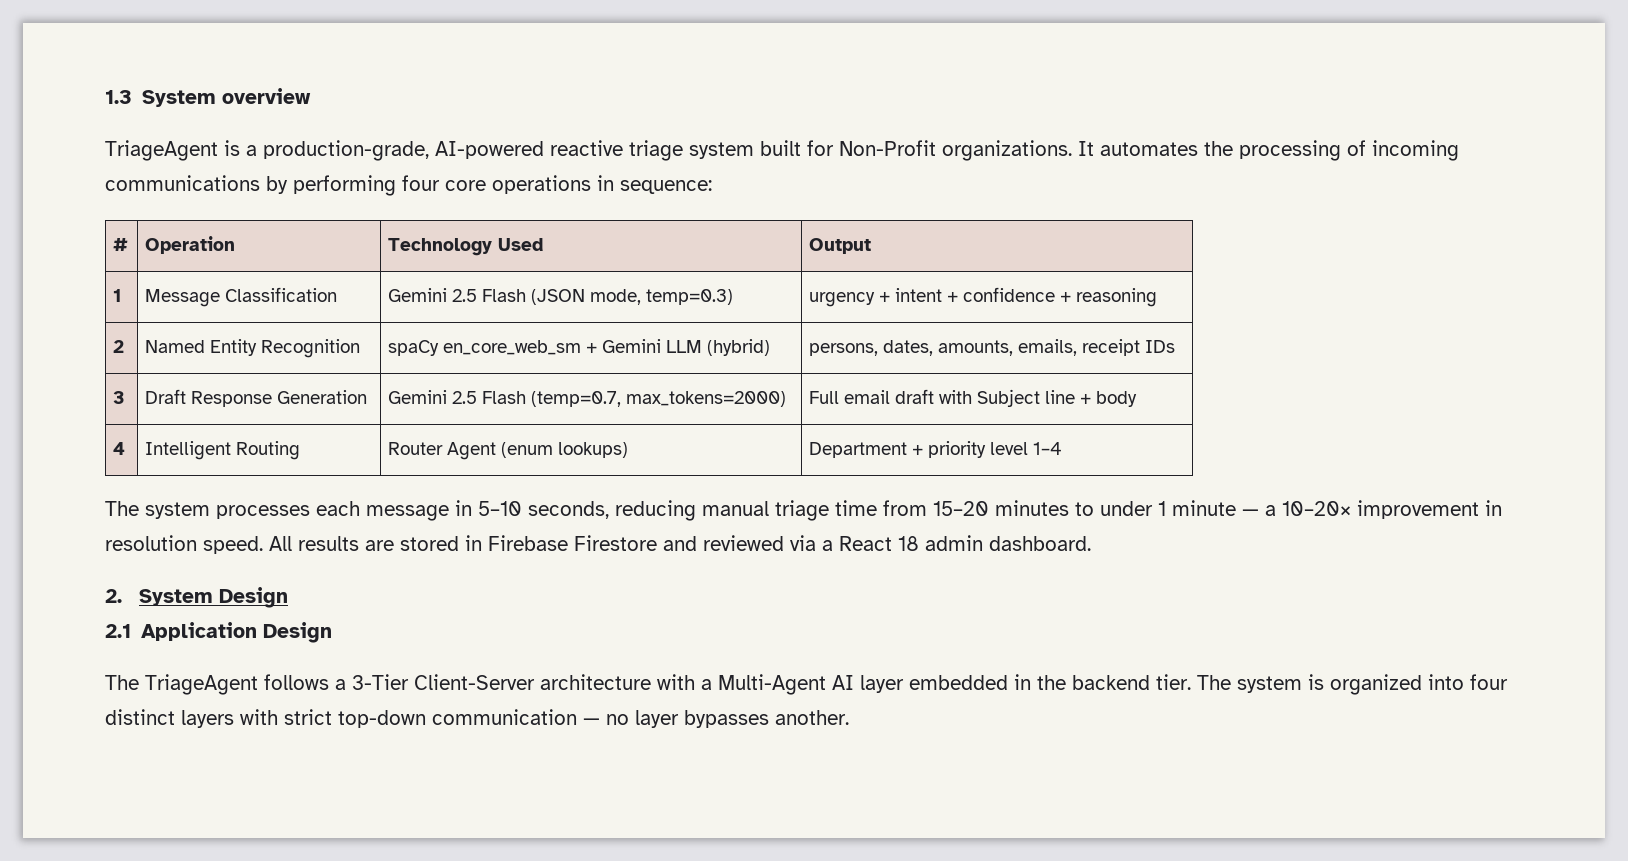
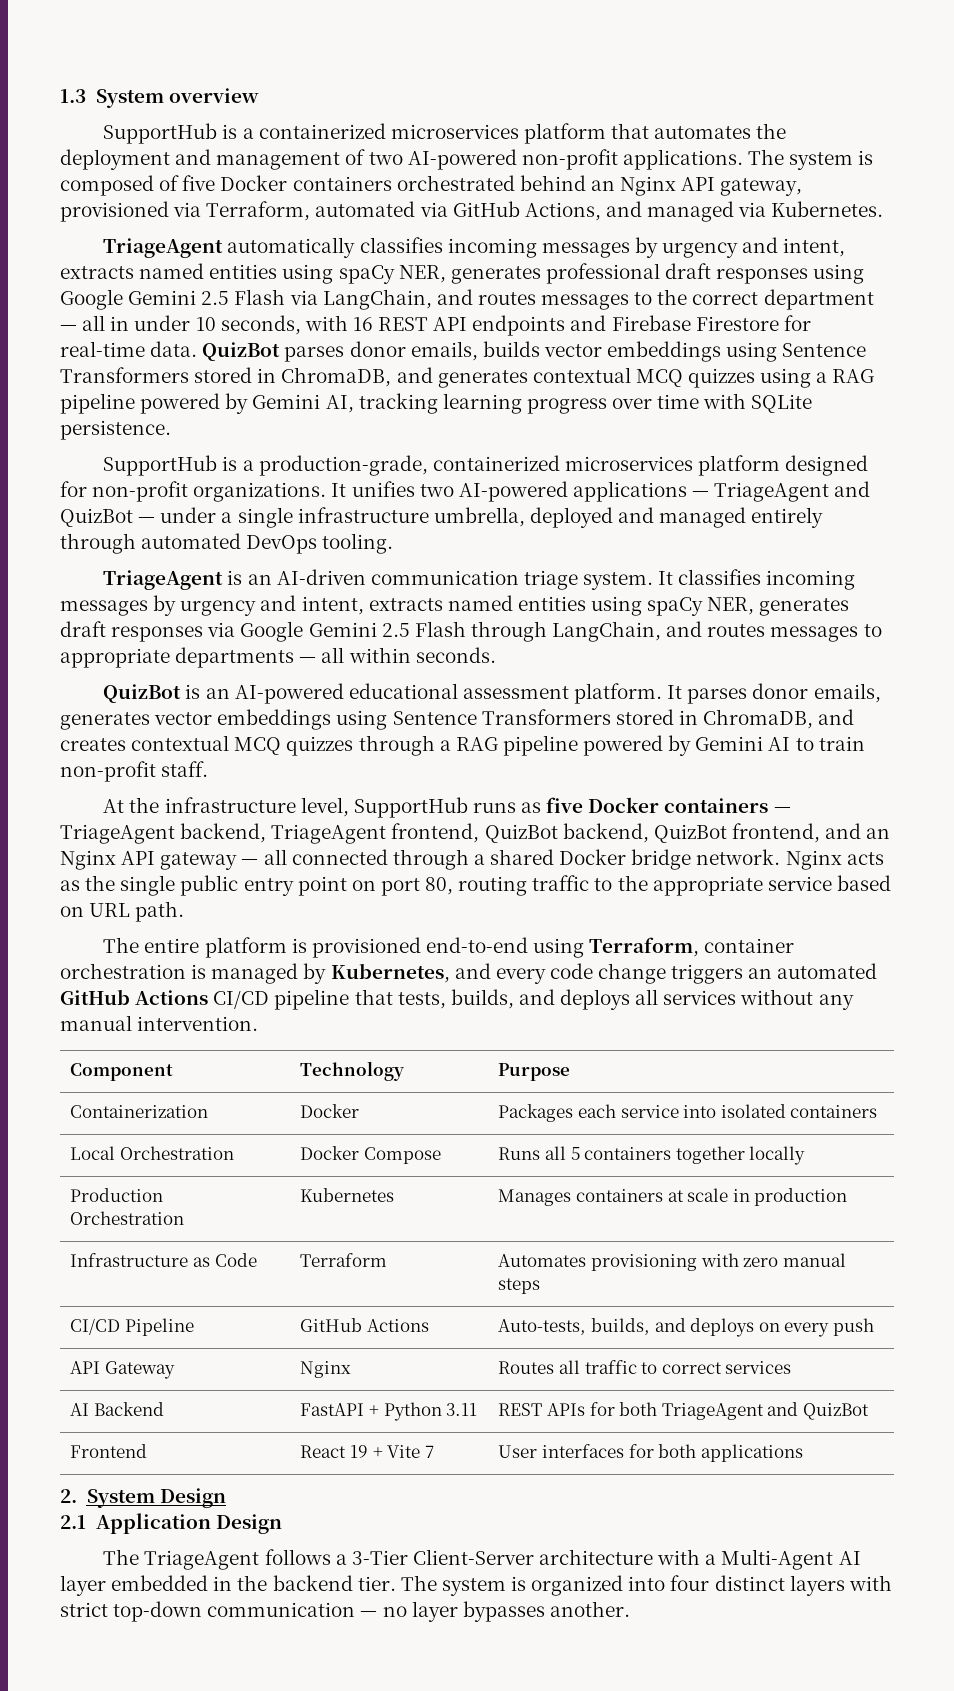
[105,140,1459,161] [105,175,712,196] [113,238,129,251] [145,236,236,254] [388,238,544,256] [809,238,872,254] [113,289,123,302] [145,287,338,307] [388,288,734,305] [809,287,1158,307] [113,340,125,353] [145,339,361,358] [388,339,771,356] [809,339,1176,356] [113,391,126,404] [145,389,368,407] [388,390,787,407] [809,389,1138,407] [113,442,126,455] [145,441,301,460] [388,442,629,460] [809,441,1063,458] [105,500,1502,521] [105,535,1091,554] TriageAgent is a production-grade, AI-powered reactive triage system built for Non-Profit organizations. It automates the processing of incoming communications by performing four core operations in sequence: // # | Operation | Technology Used | Output // 1 | Message Classification | Gemini 2.5 Flash (JSON mode, temp=0.3) | urgency + intent + confidence + reasoning // 2 | Named Entity Recognition | spaCy en_core_web_sm + Gemini LLM (hybrid) | persons, dates, amounts, emails, receipt IDs // 3 | Draft Response Generation | Gemini 2.5 Flash (temp=0.7, max_tokens=2000) | Full email draft with Subject line + body // 4 | Intelligent Routing | Router Agent (enum lookups) | Department + priority level 1–4 // The system processes each message in 5–10 seconds, reducing manual triage time from 15–20 minutes to under 1 minute — a 10–20× improvement in resolution speed. All results are stored in Firebase Firestore and reviewed via a React 18 admin dashboard. -> [103,123,787,144] [60,149,874,170] [60,175,803,196] [60,201,884,222] [103,237,846,258] [60,263,865,284] [60,289,874,310] [60,315,811,336] [60,341,867,362] [60,367,875,388] [60,393,813,414] [60,420,171,440] [103,455,869,476] [60,481,871,502] [60,507,824,528] [60,533,394,554] [103,569,856,590] [60,595,850,616] [60,621,882,642] [60,647,496,668] [103,683,881,704] [60,709,855,730] [60,735,865,756] [60,761,209,782] [103,797,791,818] [60,823,891,844] [60,849,884,870] [60,875,891,896] [60,901,185,922] [103,937,795,958] [60,963,878,984] [60,989,854,1010] [60,1015,259,1031] [70,1063,174,1081] [300,1061,405,1081] [498,1063,571,1081] [70,1105,209,1118] [300,1104,360,1118] [498,1104,878,1122] [70,1146,234,1160] [300,1146,441,1164] [498,1146,806,1165] [70,1188,164,1202] [70,1211,185,1225] [300,1188,395,1202] [498,1188,848,1206] [70,1253,257,1267] [300,1253,388,1267] [498,1253,846,1271] [498,1278,541,1294] [70,1318,194,1336] [300,1318,429,1332] [498,1318,874,1337] [70,1361,175,1379] [300,1361,352,1378] [498,1360,792,1374] [70,1402,164,1416] [300,1402,478,1421] [498,1402,869,1420] [70,1444,148,1458] [300,1445,434,1458] [498,1444,803,1462] SupportHub is a containerized microservices platform that automates the deployment and management of two AI-powered non-profit applications. The system is composed of five Docker containers orchestrated behind an Nginx API gateway, provisioned via Terraform, automated via GitHub Actions, and managed via Kubernetes. // TriageAgent automatically classifies incoming messages by urgency and intent, extracts named entities using spaCy NER, generates professional draft responses using Google Gemini 2.5 Flash via LangChain, and routes messages to the correct department — all in under 10 seconds, with 16 REST API endpoints and Firebase Firestore for real-time data. QuizBot parses donor emails, builds vector embeddings using Sentence Transformers stored in ChromaDB, and generates contextual MCQ quizzes using a RAG pipeline powered by Gemini AI, tracking learning progress over time with SQLite persistence. // SupportHub is a production-grade, containerized microservices platform designed for non-profit organizations. It unifies two AI-powered applications — TriageAgent and QuizBot — under a single infrastructure umbrella, deployed and managed entirely through automated DevOps tooling. // TriageAgent is an AI-driven communication triage system. It classifies incoming messages by urgency and intent, extracts named entities using spaCy NER, generates draft responses via Google Gemini 2.5 Flash through LangChain, and routes messages to appropriate departments — all within seconds. // QuizBot is an AI-powered educational assessment platform. It parses donor emails, generates vector embeddings using Sentence Transformers stored in ChromaDB, and creates contextual MCQ quizzes through a RAG pipeline powered by Gemini AI to train non-profit staff. // At the infrastructure level, SupportHub runs as five Docker containers — TriageAgent backend, TriageAgent frontend, QuizBot backend, QuizBot frontend, and an Nginx API gateway — all connected through a shared Docker bridge network. Nginx acts as the single public entry point on port 80, routing traffic to the appropriate service based on URL path. // The entire platform is provisioned end-to-end using Terraform, container orchestration is managed by Kubernetes, and every code change triggers an automated GitHub Actions CI/CD pipeline that tests, builds, and deploys all services without any manual intervention. // Component | Technology | Purpose // Containerization | Docker | Packages each service into isolated containers // Local Orchestration | Docker Compose | Runs all 5 containers together locally // Production Orchestration | Kubernetes | Manages containers at scale in production // Infrastructure as Code | Terraform | Automates provisioning with zero manual steps // CI/CD Pipeline | GitHub Actions | Auto-tests, builds, and deploys on every push // API Gateway | Nginx | Routes all traffic to correct services // AI Backend | FastAPI + Python 3.11 | REST APIs for both TriageAgent and QuizBot // Frontend | React 19 + Vite 7 | User interfaces for both applications

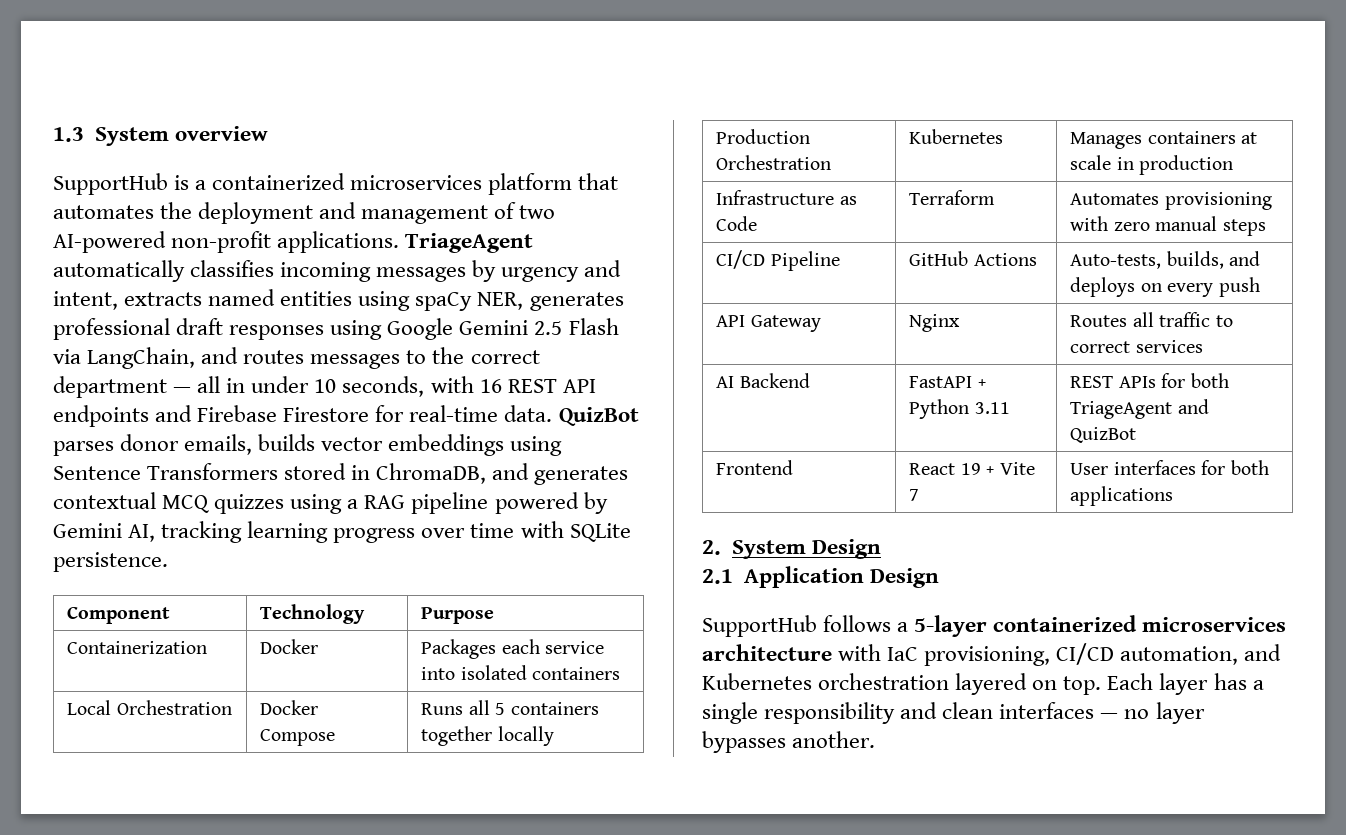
[748,149,874,170] [60,175,803,196] [60,201,884,222] The system is composed of five Docker containers orchestrated behind an Nginx API gateway, provisioned via Terraform, automated via GitHub Actions, and managed via Kubernetes. // -> (400, 242) none
[103,455,869,476] [60,481,871,502] [60,507,824,528] [60,533,394,554] [103,569,856,590] [60,595,850,616] [60,621,882,642] [60,647,496,668] [103,683,881,704] [60,709,855,730] [60,735,865,756] [60,761,209,782] [103,797,791,818] [60,823,891,844] [60,849,884,870] [60,875,891,896] [60,901,185,922] [103,937,795,958] [60,963,878,984] [60,989,854,1010] [60,1015,259,1031] // SupportHub is a production-grade, containerized microservices platform designed for non-profit organizations. It unifies two AI-powered applications — TriageAgent and QuizBot — under a single infrastructure umbrella, deployed and managed entirely through automated DevOps tooling. // TriageAgent is an AI-driven communication triage system. It classifies incoming messages by urgency and intent, extracts named entities using spaCy NER, generates draft responses via Google Gemini 2.5 Flash through LangChain, and routes messages to appropriate departments — all within seconds. // QuizBot is an AI-powered educational assessment platform. It parses donor emails, generates vector embeddings using Sentence Transformers stored in ChromaDB, and creates contextual MCQ quizzes through a RAG pipeline powered by Gemini AI to train non-profit staff. // At the infrastructure level, SupportHub runs as five Docker containers — TriageAgent backend, TriageAgent frontend, QuizBot backend, QuizBot frontend, and an Nginx API gateway — all connected through a shared Docker bridge network. Nginx acts as the single public entry point on port 80, routing traffic to the appropriate service based on URL path. // The entire platform is provisioned end-to-end using Terraform, container orchestration is managed by Kubernetes, and every code change triggers an automated GitHub Actions CI/CD pipeline that tests, builds, and deploys all services without any manual intervention. -> (168, 562) none
[103,1549,861,1570] [60,1575,892,1596] [60,1601,356,1622] The TriageAgent follows a 3-Tier Client-Server architecture with a Multi-Agent AI layer embedded in the backend tier. The system is organized into four distinct layers with strict top-down communication -> [702,615,1287,637] [702,643,1282,666] [702,673,1264,695] [702,702,1095,724] SupportHub follows a 5-layer containerized microservices architecture with IaC provisioning, CI/CD automation, and Kubernetes orchestration layered on top. Each layer has a single responsibility and clean interfaces

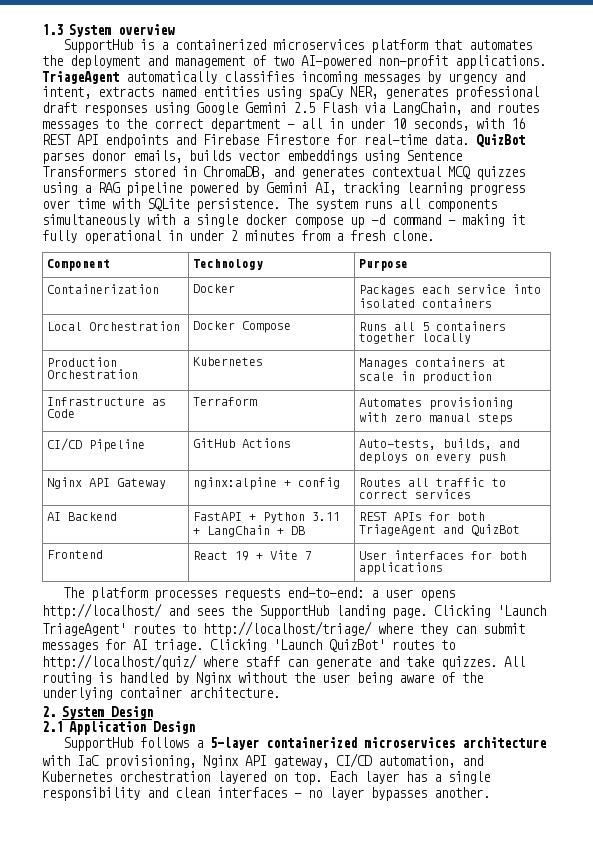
(168, 562) none -> [287,198,497,212] [42,214,525,228] [42,230,434,244] The system runs all components simultaneously with a single docker compose up -d command — making it fully operational in under 2 minutes from a fresh clone.
(1260, 287) none -> [46,477,82,489] Nginx
[909,314,961,332] Nginx -> [192,477,340,490] nginx:alpine + config
(1010, 408) none -> [192,525,305,537] + LangChain + DB
(1174, 496) none -> [63,587,456,601] [42,603,546,619] [42,621,525,637] [42,639,455,652] [42,654,525,670] [42,672,483,685] [42,687,280,700] // The platform processes requests end-to-end: a user opens http://localhost/ and sees the SupportHub landing page. Clicking 'Launch TriageAgent' routes to http://localhost/triage/ where they can submit messages for AI triage. Clicking 'Launch QuizBot' routes to http://localhost/quiz/ where staff can generate and take quizzes. All routing is handled by Nginx without the user being aware of the underlying container architecture.
(1051, 656) none -> [203,755,329,768] Nginx API gateway,

